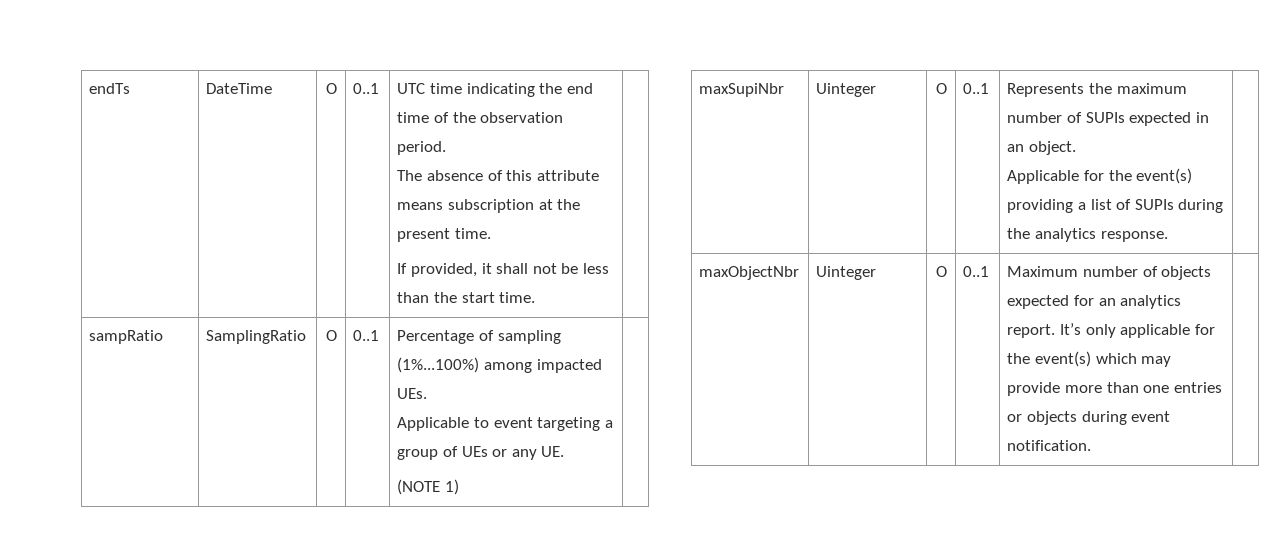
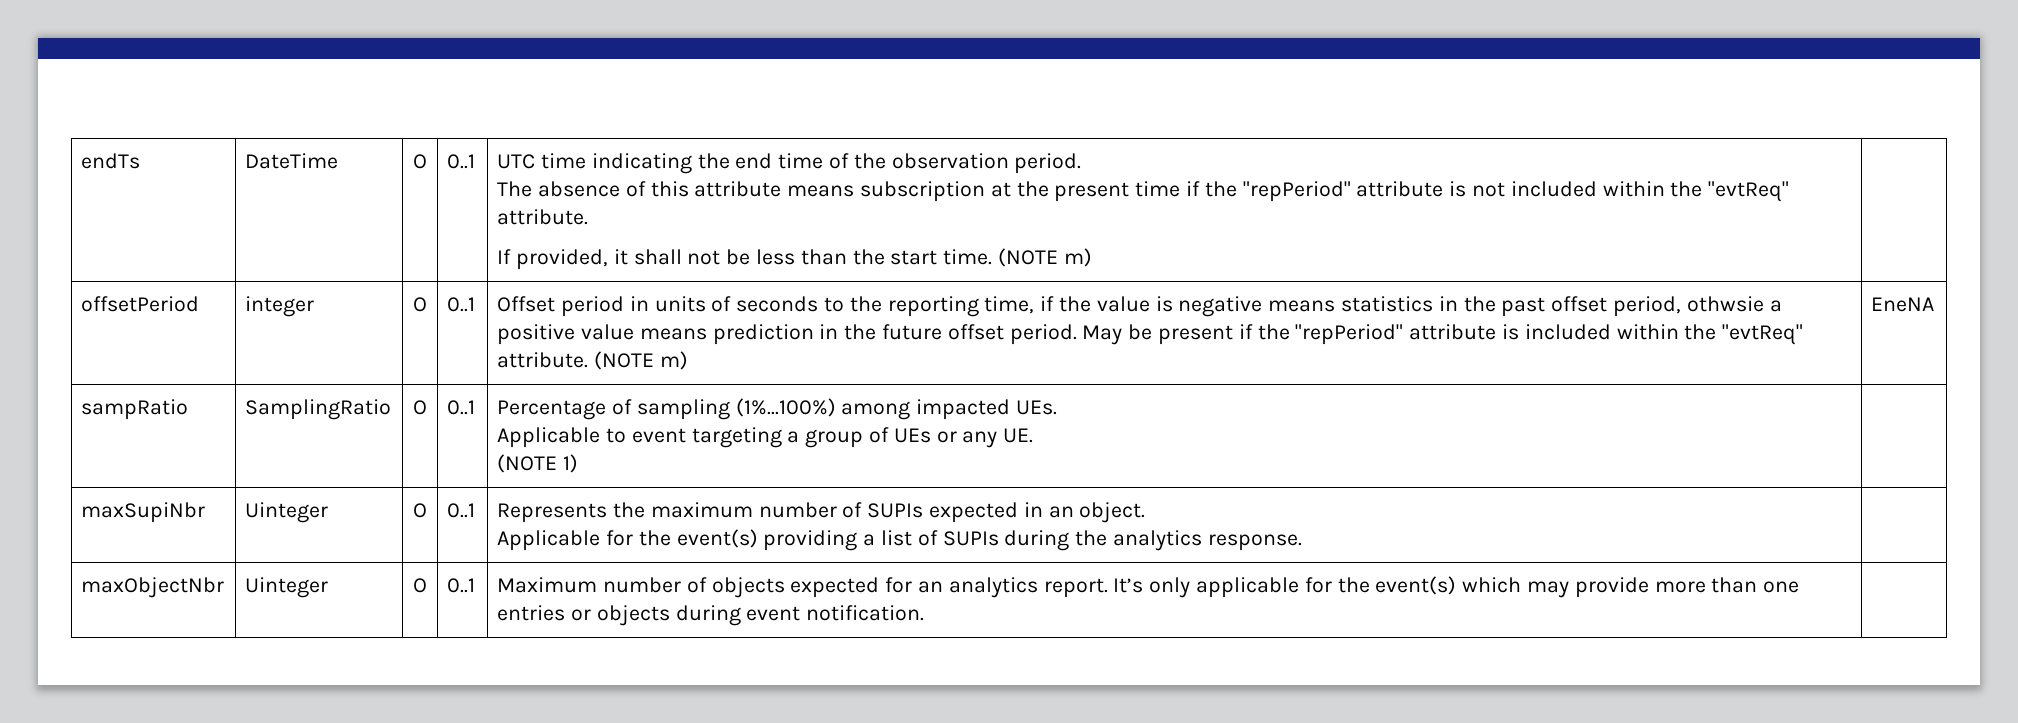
[455,228,492,239] time. -> [1135,181,1790,202] [497,209,589,225] time if the "repPeriod" attribute is not included within the "evtReq" attribute.
(536, 297) | -> [997,248,1092,267] [81,296,200,312] [245,296,315,317] [413,297,427,312] [447,297,476,312] [497,296,1782,317] [497,324,1804,345] [497,351,688,370] [1871,297,1935,312] (NOTE m) | // offsetPeriod | integer | O | 0..1 | Offset period in units of seconds to the reporting time, if the value is negative means statistics in the past offset period, othwsie a positive value means prediction in the future offset period. May be present if the "repPeriod" attribute is included within the "evtReq" attribute. (NOTE m) | EneNA

